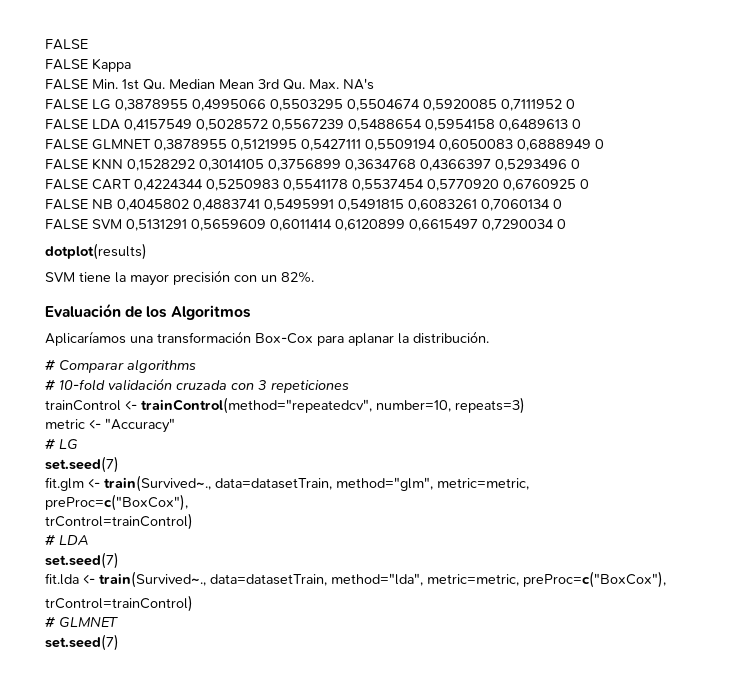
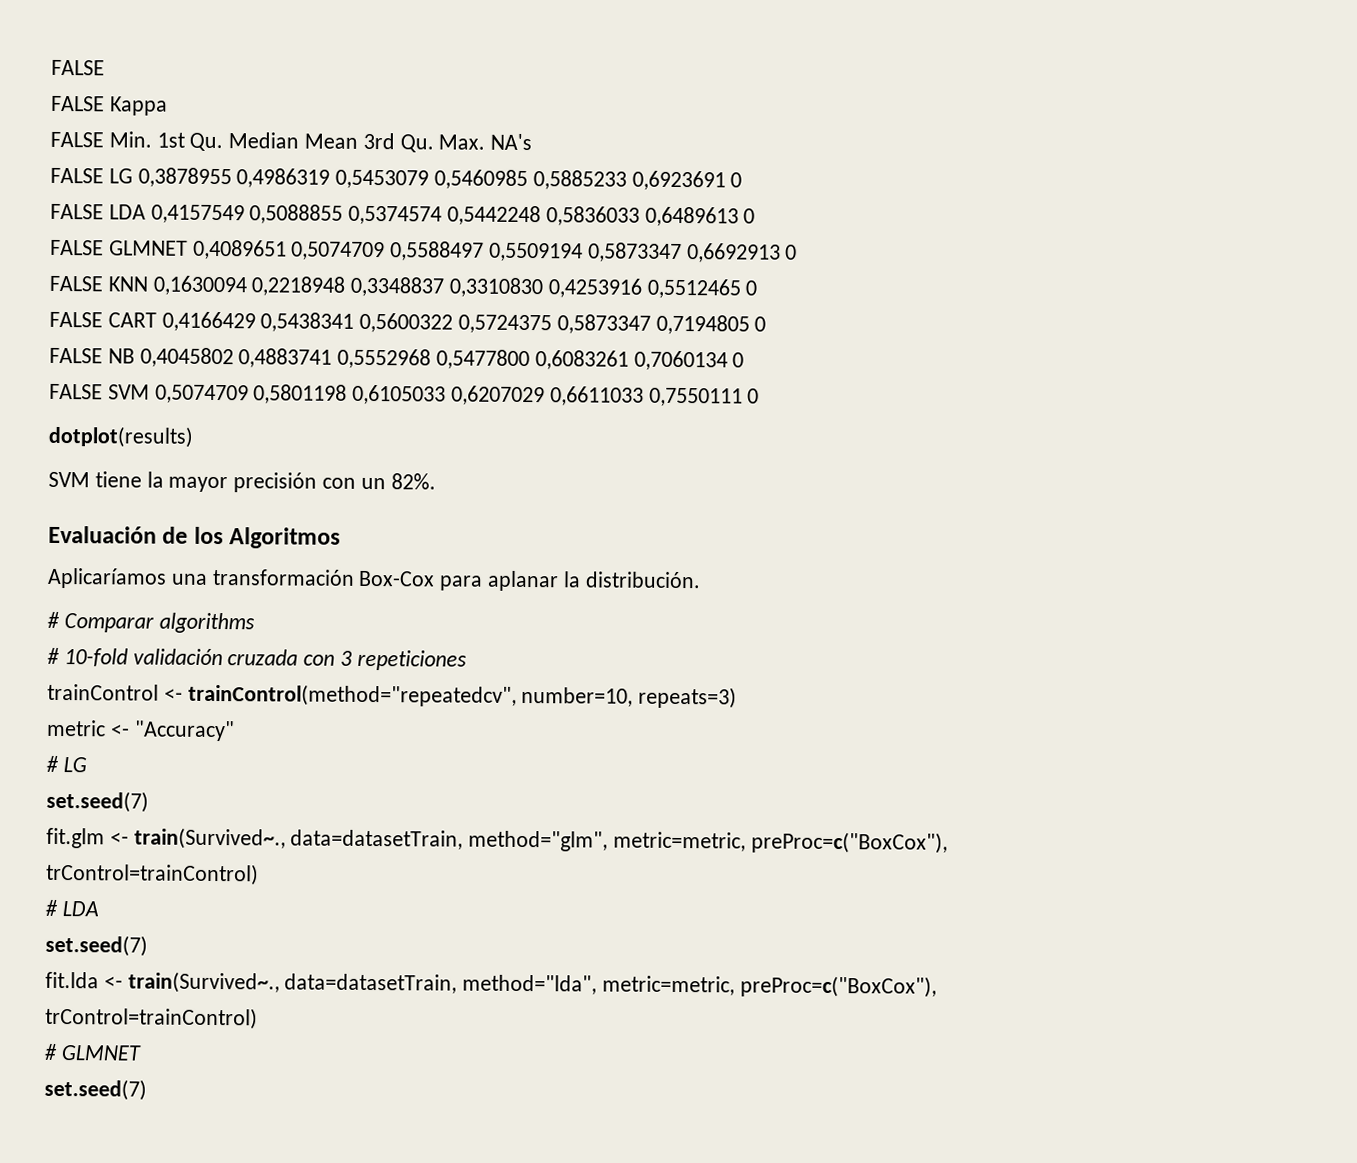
[192,99,562,111] 0,4995066 0,5503295 0,5504674 0,5920085 0,7111952 -> [236,168,726,191] 0,4986319 0,5453079 0,5460985 0,5885233 0,6923691
[196,119,495,131] 0,5028572 0,5567239 0,5488654 0,5954158 -> [249,204,640,226] 0,5088855 0,5374574 0,5442248 0,5836033
[154,139,604,151] [45,158,580,171] [45,179,576,191] 0,3878955 0,5121995 0,5427111 0,5509194 0,6050083 0,6888949 0 // FALSE KNN 0,1528292 0,3014105 0,3756899 0,3634768 0,4366397 0,5293496 0 // FALSE CART 0,4224344 0,5250983 0,5541178 0,5537454 0,5770920 0,6760925 -> [192,239,798,263] [49,275,758,299] [49,311,750,335] 0,4089651 0,5074709 0,5588497 0,5509194 0,5873347 0,6692913 0 // FALSE KNN 0,1630094 0,2218948 0,3348837 0,3310830 0,4253916 0,5512465 0 // FALSE CART 0,4166429 0,5438341 0,5600322 0,5724375 0,5873347 0,7194805
[264,199,404,211] 0,5495991 0,5491815 -> [337,348,531,370] 0,5552968 0,5477800
[126,219,554,231] 0,5131291 0,5659609 0,6011414 0,6120899 0,6615497 0,7290034 -> [154,384,743,407] 0,5074709 0,5801198 0,6105033 0,6207029 0,6611033 0,7550111

